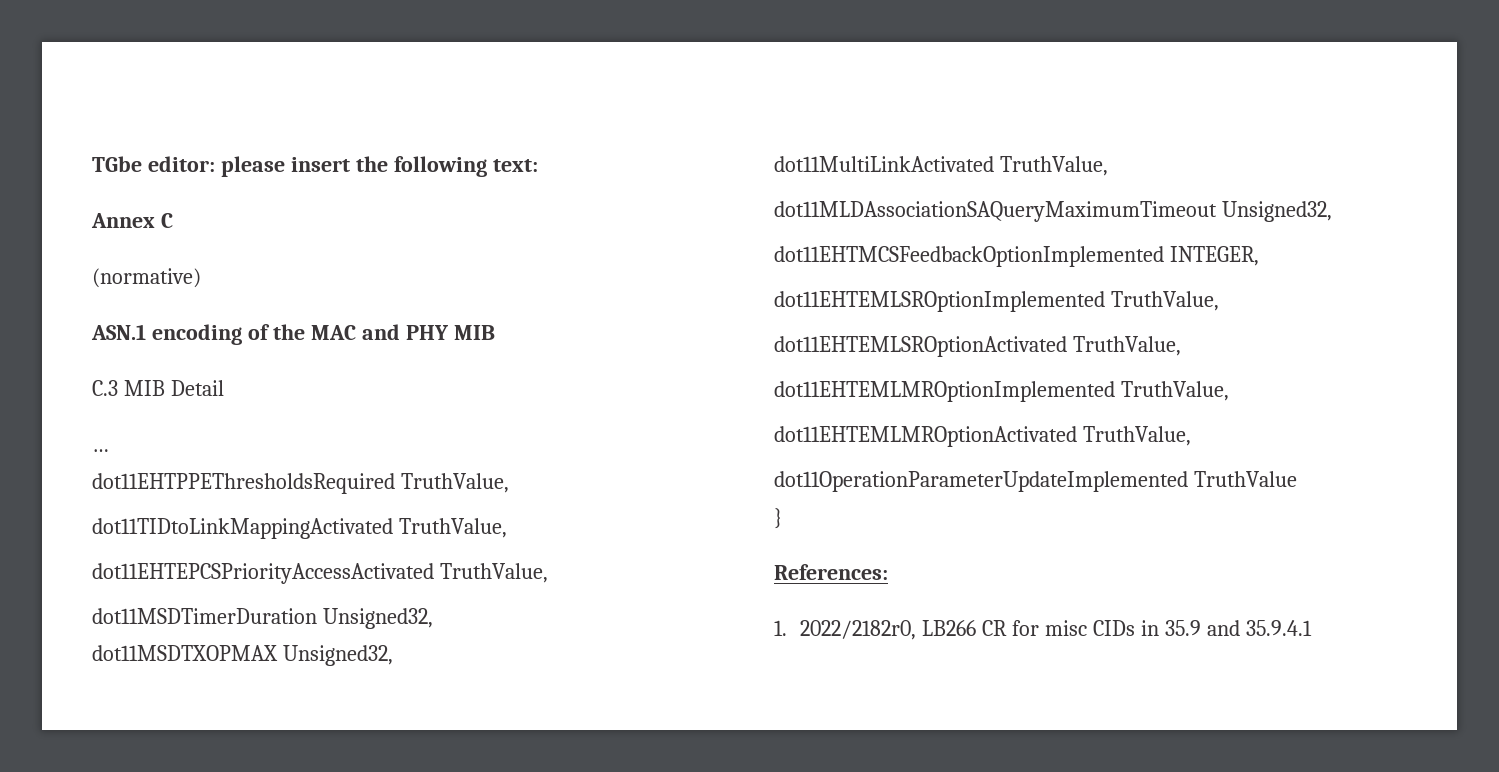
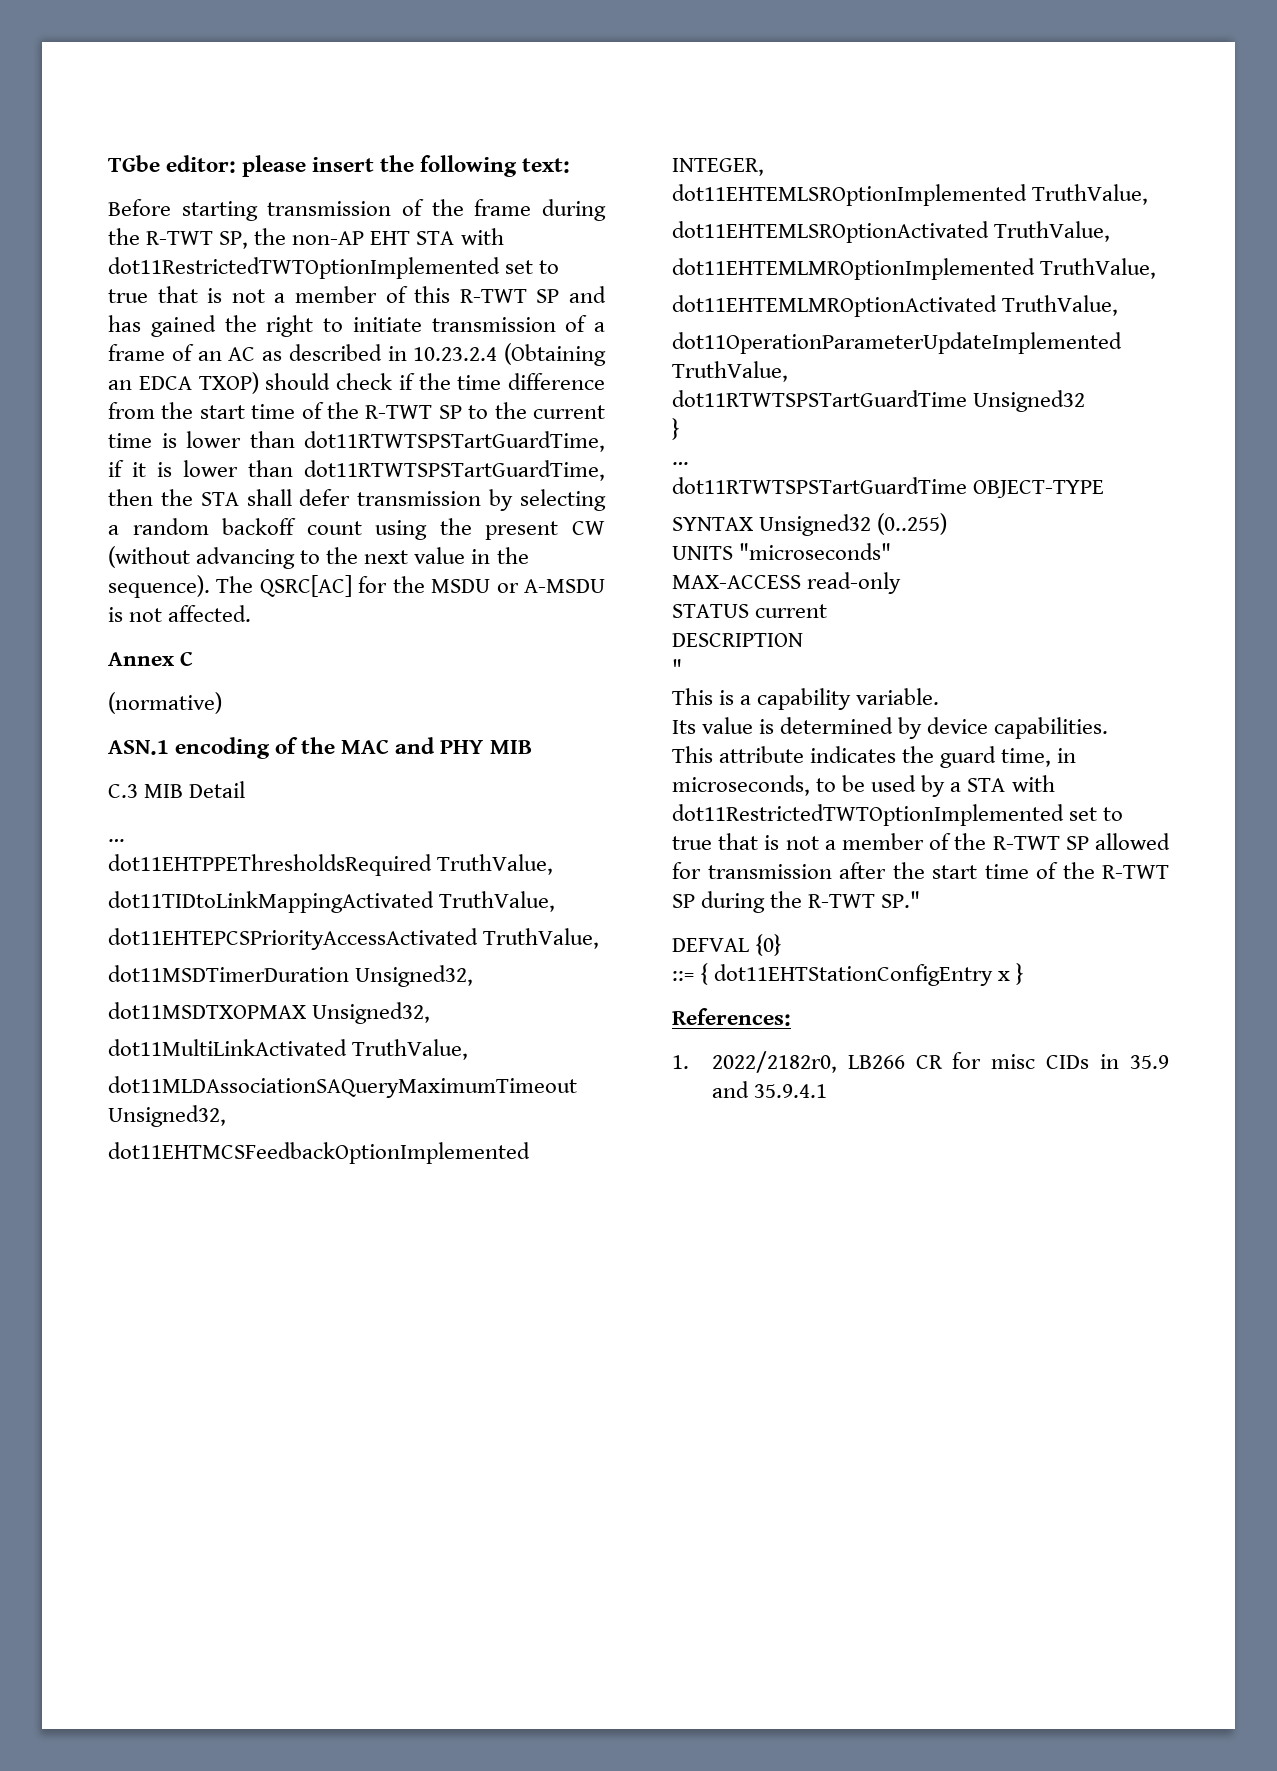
(538, 165) none -> [108,199,607,221] [108,228,504,249] [108,257,560,279] [108,286,607,303] [108,315,605,337] [108,343,606,366] [108,372,605,394] [108,402,605,419] [108,431,605,452] [108,460,605,481] [108,489,606,511] [108,518,605,540] [108,546,529,569] [108,575,605,598] [108,605,252,622] // Before starting transmission of the frame during the R-TWT SP, the non-AP EHT STA with dot11RestrictedTWTOptionImplemented set to true that is not a member of this R-TWT SP and has gained the right to initiate transmission of a frame of an AC as described in 10.23.2.4 (Obtaining an EDCA TXOP) should check if the time difference from the start time of the R-TWT SP to the current time is lower than dot11RTWTSPSTartGuardTime, if it is lower than dot11RTWTSPSTartGuardTime, then the STA shall defer transmission by selecting a random backoff count using the present CW (without advancing to the next value in the sequence). The QSRC[AC] for the MSDU or A-MSDU is not affected.
[1193,471,1297,487] TruthValue // -> [672,361,788,382] [672,390,1086,412] [672,418,680,440] [672,462,689,465] [672,477,1105,498] [672,513,948,536] [672,543,892,560] [672,572,902,594] [672,604,828,618] [672,633,803,647] [672,659,682,676] [672,688,940,710] [672,717,1109,739] [672,746,1077,768] [672,775,1055,797] [672,804,1124,826] [672,833,1170,850] [672,862,1169,879] [672,891,921,913] [672,934,783,956] [672,963,1011,986] TruthValue, // dot11RTWTSPSTartGuardTime Unsigned32 // } // … // dot11RTWTSPSTartGuardTime OBJECT-TYPE // SYNTAX Unsigned32 (0..255) // UNITS "microseconds" // MAX-ACCESS read-only // STATUS current // DESCRIPTION // " // This is a capability variable. // Its value is determined by device capabilities. // This attribute indicates the guard time, in microseconds, to be used by a STA with dot11RestrictedTWTOptionImplemented set to true that is not a member of the R-TWT SP allowed for transmission after the start time of the R-TWT SP during the R-TWT SP." // DEFVAL {0} // ::= { dot11EHTStationConfigEntry x

